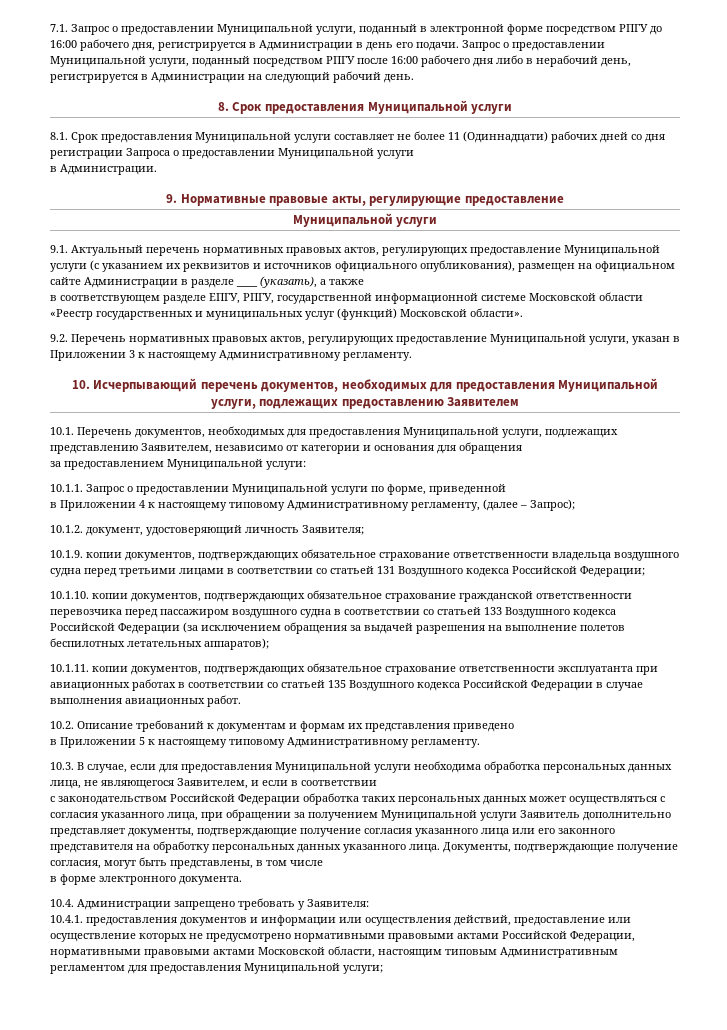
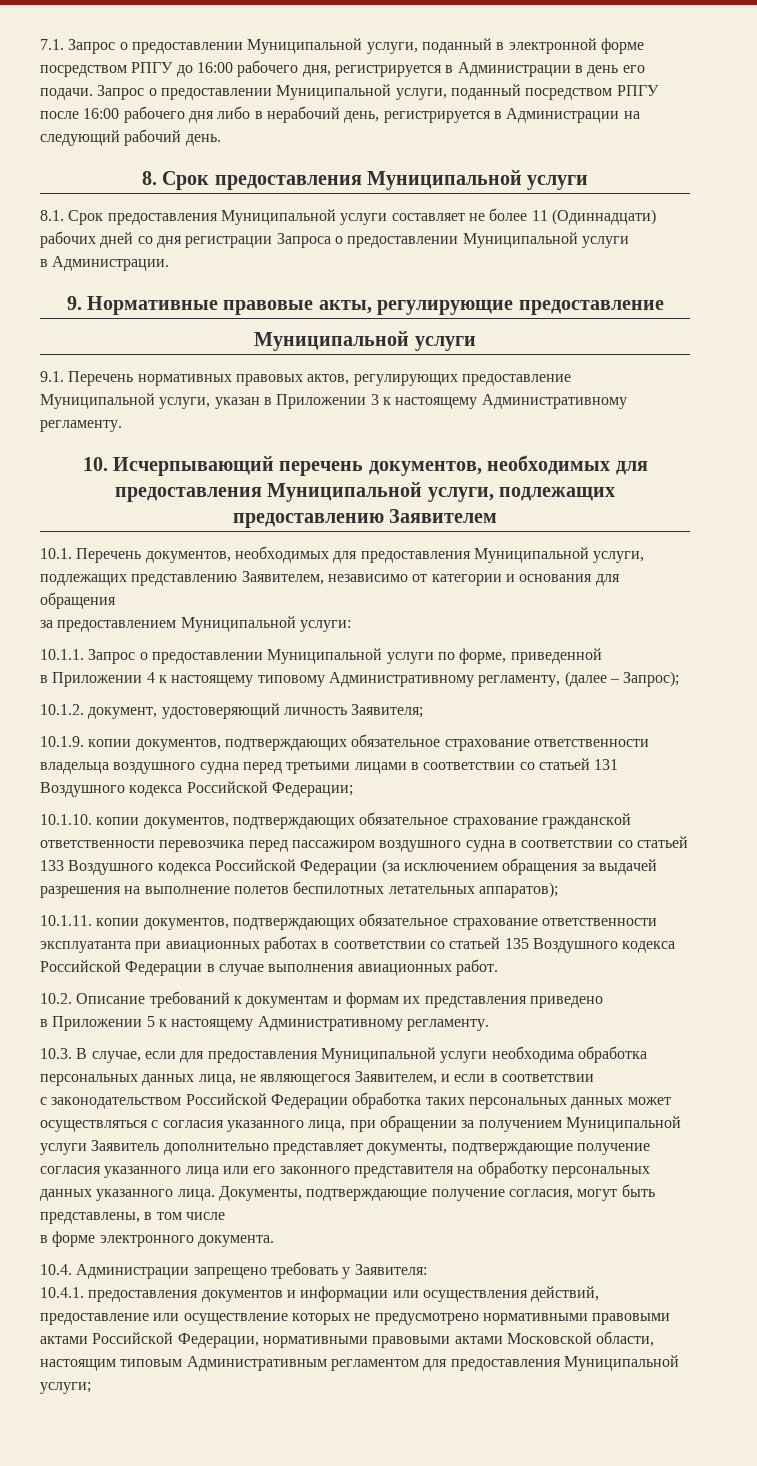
[71,245,660,256] [50,260,675,272] [50,276,364,288] [50,292,643,304] [50,308,523,320] [50,334,68,342] Актуальный перечень нормативных правовых актов, регулирующих предоставление Муниципальной услуги (с указанием их реквизитов и источников официального опубликования), размещен на официальном сайте Администрации в разделе ____ (указать), а также // в соответствующем разделе ЕПГУ, РПГУ, государственной информационной системе Московской области «Реестр государственных и муниципальных услуг (функций) Московской области». // 9.2. -> (64, 376) none
[229,739,285,748] типовому -> (254, 1025) none

